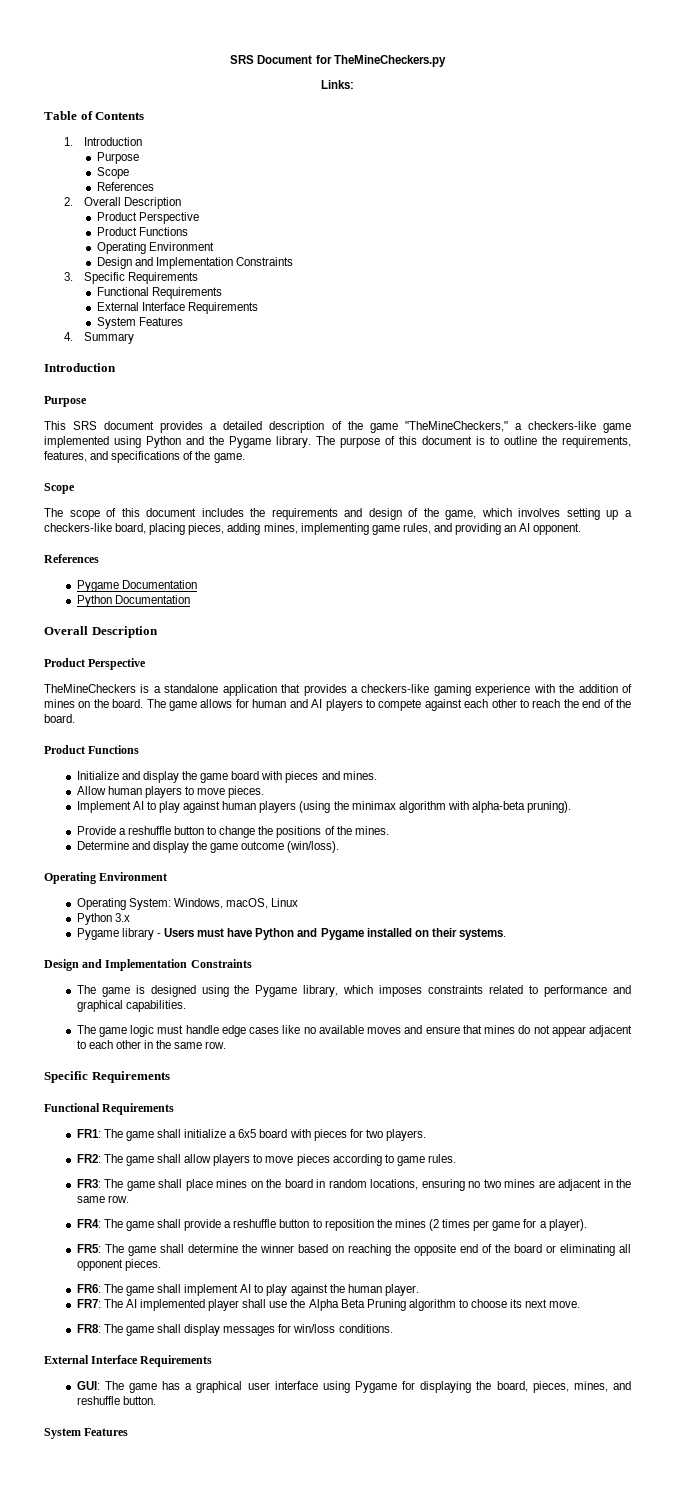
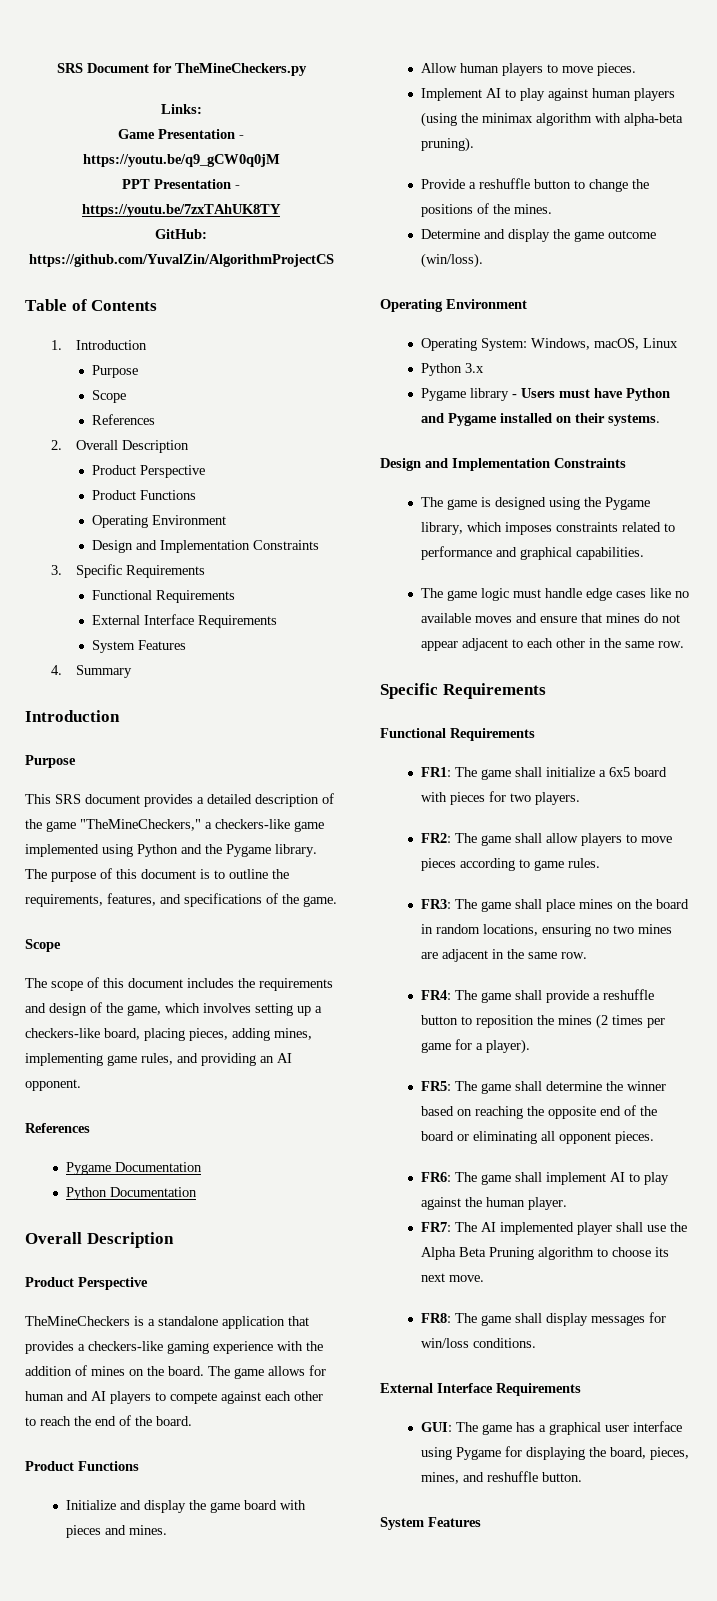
(354, 84) none -> [118,129,244,139] [82,154,280,167] [122,179,240,189] [82,204,281,217] [155,229,207,239] [28,254,334,267] // Game Presentation - https://youtu.be/q9_gCW0q0jM // PPT Presentation - https://youtu.be/7zxTAhUK8TY // GitHub: https://github.com/YuvalZin/AlgorithmProjectCS

